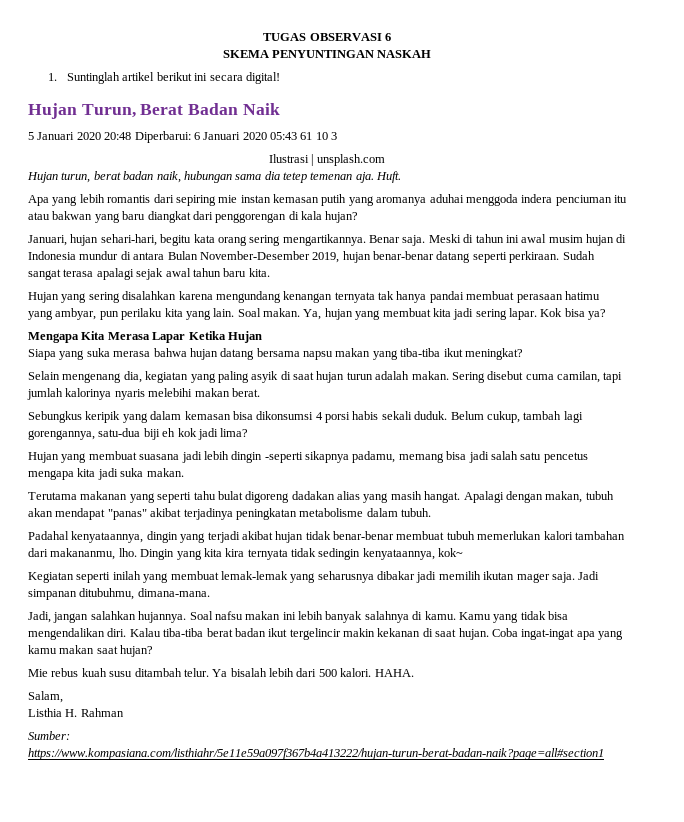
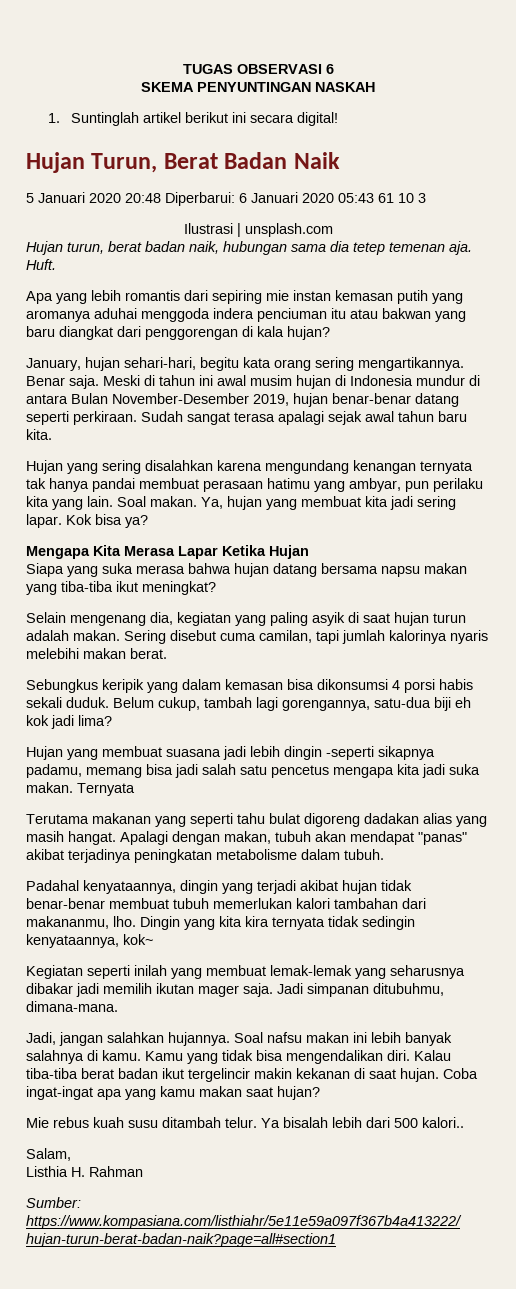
[28,235,67,246] Januari, -> [26,358,81,371] January,
(184, 472) none -> [77,783,135,796] Ternyata
[340,668,414,677] kalori. HAHA. -> [422,1117,464,1128] kalori..

